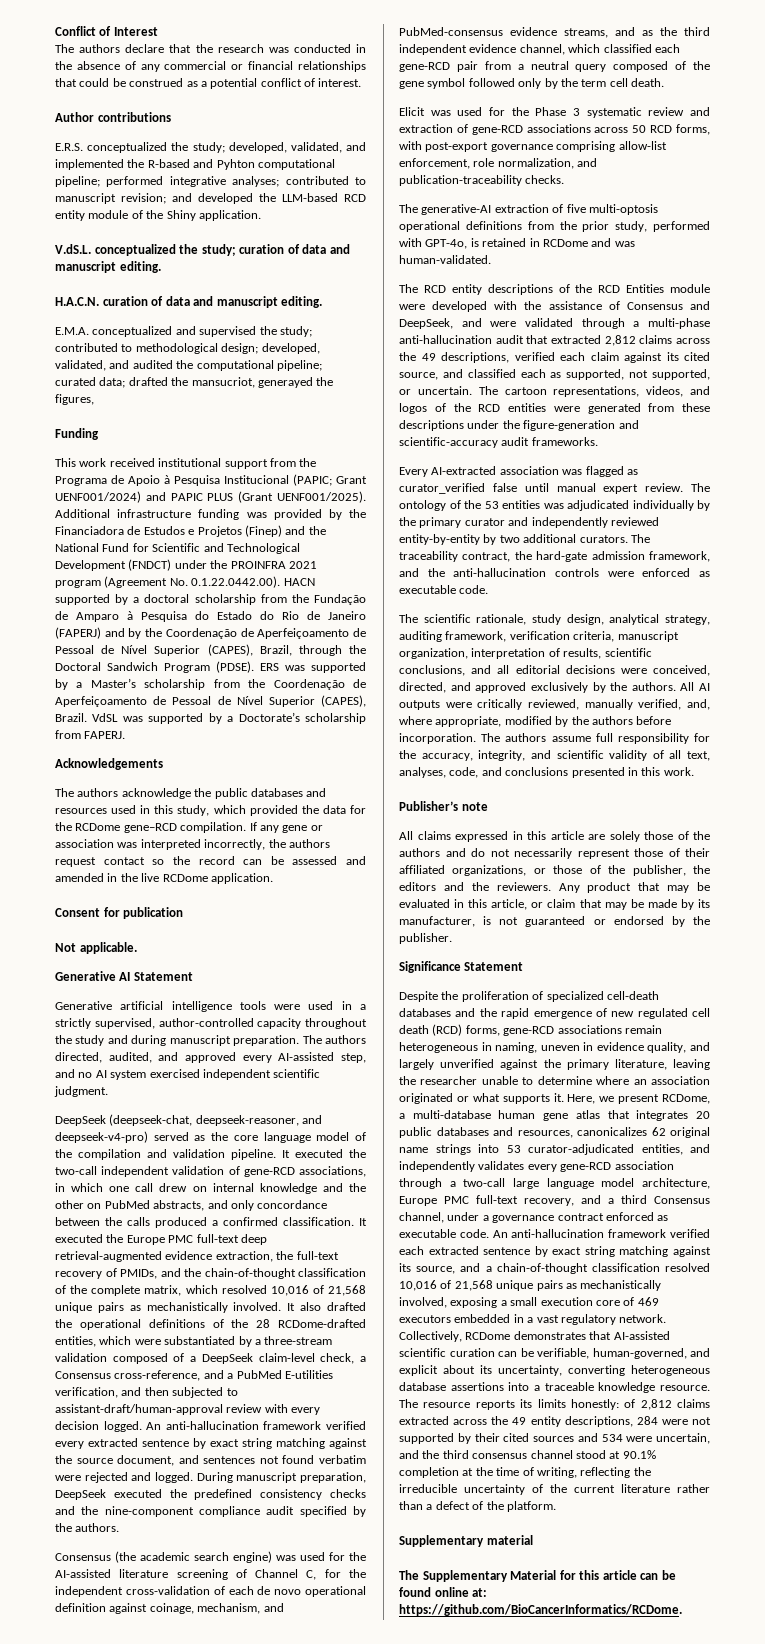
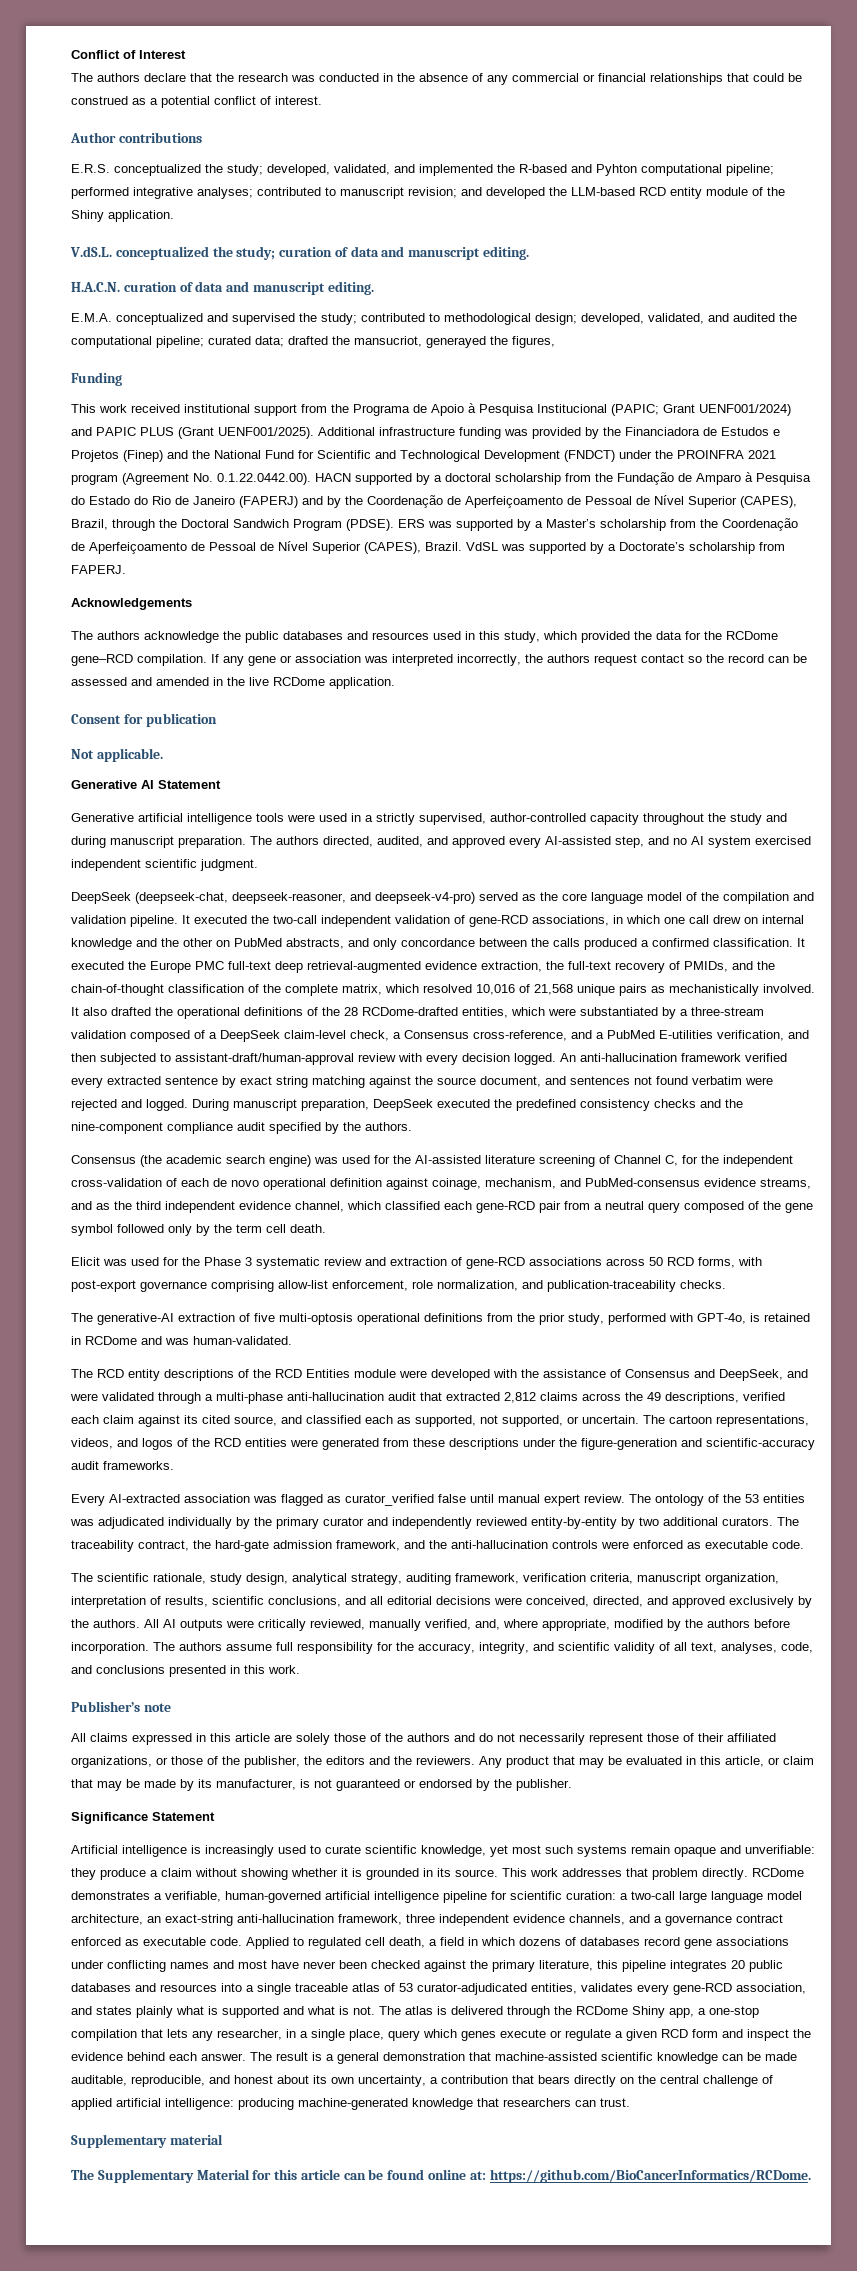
[399,991,659,1002] [399,1008,710,1019] [399,1024,662,1036] [399,1042,710,1053] [399,1059,710,1070] [399,1076,710,1085] [399,1093,710,1104] [399,1110,710,1121] [399,1127,710,1138] [399,1144,710,1155] [399,1161,674,1172] [399,1178,442,1189] Despite the proliferation of specialized cell-death databases and the rapid emergence of new regulated cell death (RCD) forms, gene-RCD associations remain heterogeneous in naming, uneven in evidence quality, and largely unverified against the primary literature, leaving the researcher unable to determine where an association originated or what supports it. Here, we present RCDome, a multi-database human gene atlas that integrates 20 public databases and resources, canonicalizes 62 original name strings into 53 curator-adjudicated entities, and independently validates every gene-RCD association through -> [71,1845,815,1857] [71,1868,804,1880] [71,1891,616,1903] Artificial intelligence is increasingly used to curate scientific knowledge, yet most such systems remain opaque and unverifiable: they produce a claim without showing whether it is grounded in its source. This work addresses that problem directly. RCDome demonstrates a verifiable, human-governed artificial intelligence pipeline for scientific curation:
[399,1195,710,1206] [399,1212,480,1223] Europe PMC full-text recovery, and a third Consensus channel, under -> [147,1914,650,1926] an exact-string anti-hallucination framework, three independent evidence channels, and
[492,1229,710,1238] [399,1246,711,1257] [399,1263,710,1274] [399,1280,662,1291] [399,1297,659,1308] [399,1314,667,1325] [399,1331,670,1342] [399,1348,710,1359] [399,1365,710,1376] [399,1382,710,1393] [399,1399,710,1410] [399,1416,711,1427] [399,1433,710,1444] [399,1450,656,1459] [399,1467,651,1478] [399,1484,710,1495] [399,1501,556,1512] An anti-hallucination framework verified each extracted sentence by exact string matching against its source, and a chain-of-thought classification resolved 10,016 of 21,568 unique pairs as mechanistically involved, exposing a small execution core of 469 executors embedded in a vast regulatory network. Collectively, RCDome demonstrates that AI-assisted scientific curation can be verifiable, human-governed, and explicit about its uncertainty, converting heterogeneous database assertions into a traceable knowledge resource. The resource reports its limits honestly: of 2,812 claims extracted across the 49 entity descriptions, 284 were not supported by their cited sources and 534 were uncertain, and the third consensus channel stood at 90.1% completion at the time of writing, reflecting the irreducible uncertainty of the current literature rather than a defect of the platform. -> [246,1937,789,1949] [71,1960,783,1972] [71,1983,806,1995] [71,2006,759,2018] [71,2029,811,2041] [71,2052,797,2064] [71,2075,773,2087] [71,2098,630,2110] Applied to regulated cell death, a field in which dozens of databases record gene associations under conflicting names and most have never been checked against the primary literature, this pipeline integrates 20 public databases and resources into a single traceable atlas of 53 curator-adjudicated entities, validates every gene-RCD association, and states plainly what is supported and what is not. The atlas is delivered through the RCDome Shiny app, a one-stop compilation that lets any researcher, in a single place, query which genes execute or regulate a given RCD form and inspect the evidence behind each answer. The result is a general demonstration that machine-assisted scientific knowledge can be made auditable, reproducible, and honest about its own uncertainty, a contribution that bears directly on the central challenge of applied artificial intelligence: producing machine-generated knowledge that researchers can trust.

